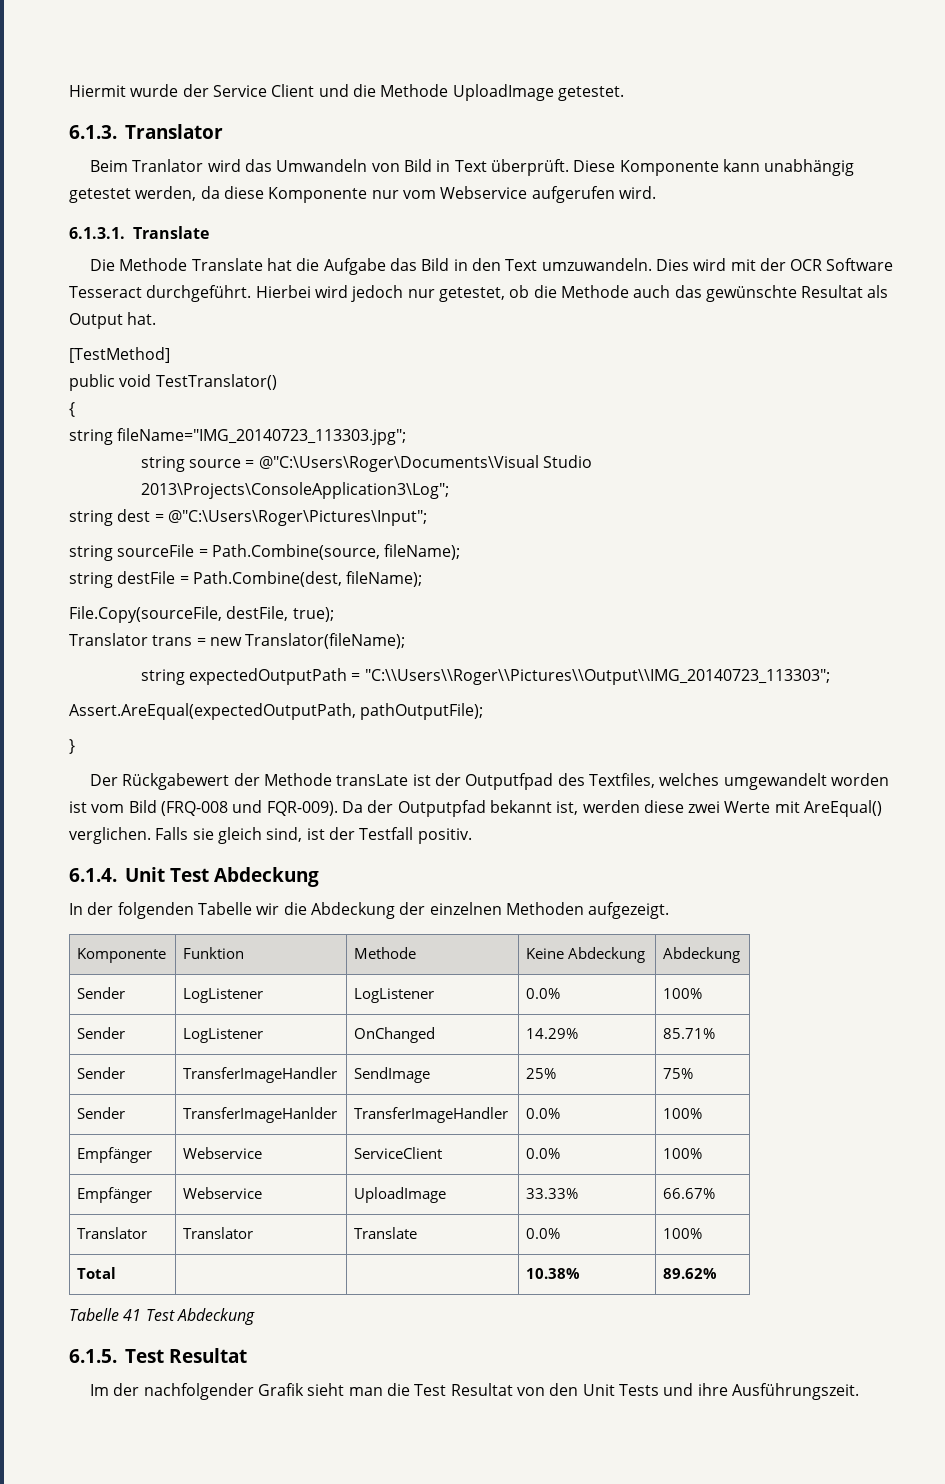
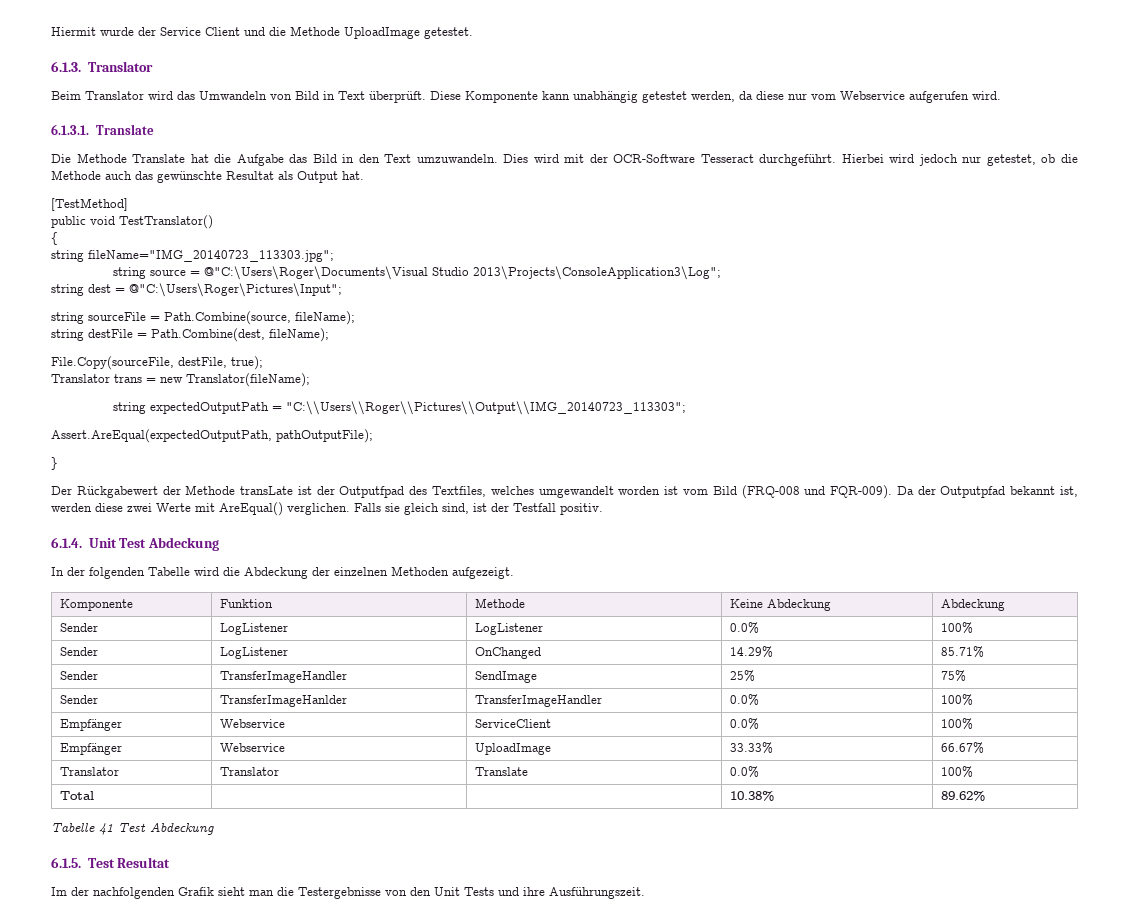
[132,159,204,172] Tranlator -> [85,91,144,100] Translator
[268,187,368,203] Komponente -> (784, 95) none
[790,258,894,271] OCR Software -> [613,154,696,163] OCR-Software
[256,903,280,915] wir -> [194,567,219,576] wird
[143,1383,254,1400] nachfolgender -> [93,887,175,899] nachfolgenden
[414,1383,513,1396] Test Resultat -> [298,887,381,899] Testergebnisse

